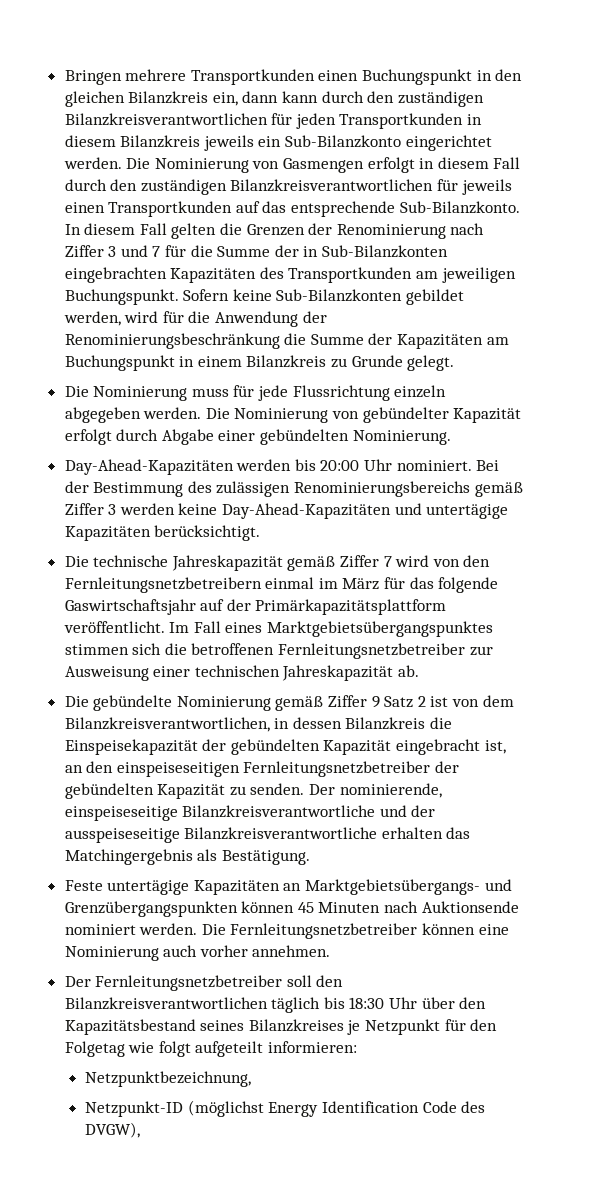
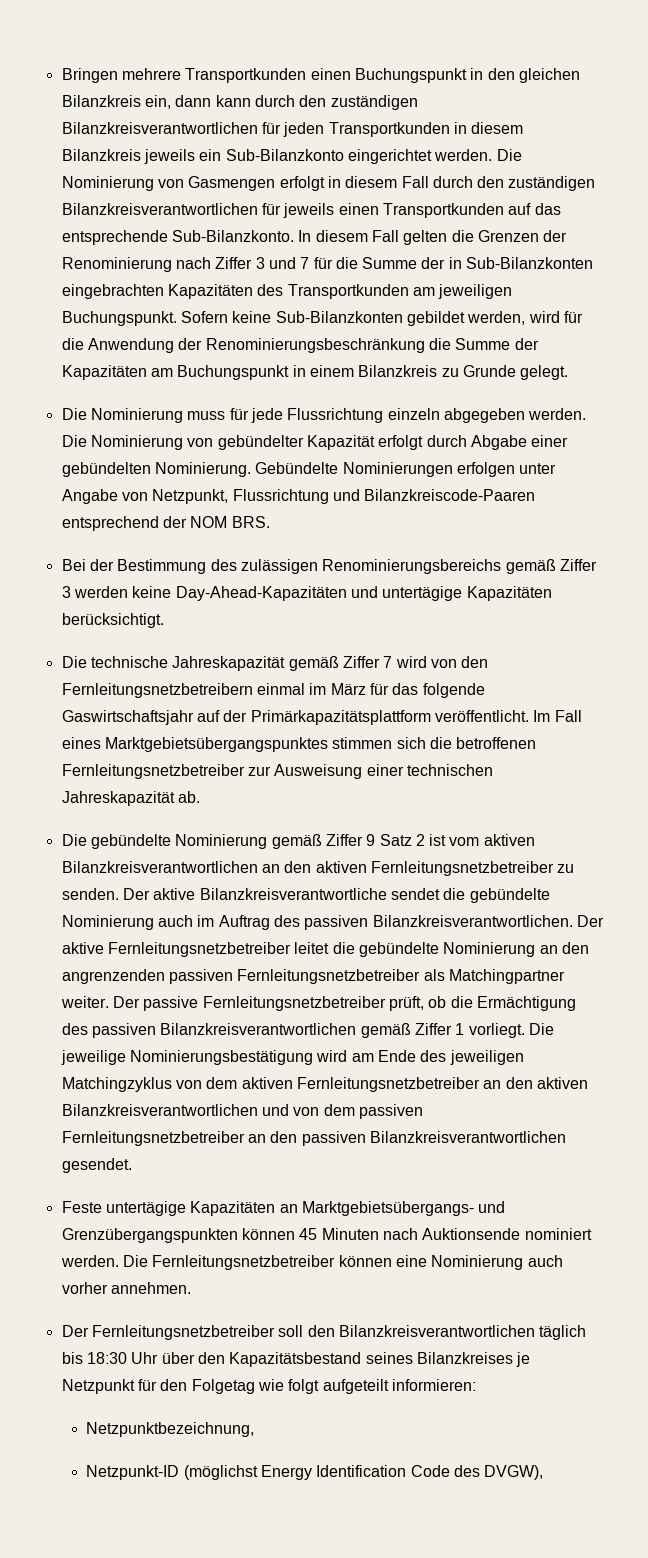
[64,459,472,475] // Day-Ahead-Kapazitäten werden bis 20:00 Uhr nominiert. -> [255,462,557,477] [61,489,536,504] [61,516,270,531] Gebündelte Nominierungen erfolgen unter Angabe von Netzpunkt, Flussrichtung und Bilanzkreiscode-Paaren entsprechend der NOM BRS. //
[452,695,514,707] [64,717,453,732] [64,739,506,755] [64,761,460,777] [64,783,442,799] [64,805,436,821] [64,827,471,843] [64,849,310,865] von dem Bilanzkreisverantwortlichen, in dessen Bilanzkreis die Einspeisekapazität der gebündelten Kapazität eingebracht ist, an den einspeiseseitigen Fernleitungsnetzbetreiber der gebündelten Kapazität zu senden. Der nominierende, einspeiseseitige Bilanzkreisverantwortliche und der ausspeiseseitige Bilanzkreisverantwortliche erhalten das Matchingergebnis als Bestätigung. -> [449,834,535,846] [61,861,575,876] [61,888,550,903] [61,915,604,930] [61,942,589,957] [61,969,565,984] [60,996,576,1011] [61,1023,554,1038] [60,1050,524,1065] [61,1077,588,1092] [61,1104,423,1119] [61,1131,566,1146] [61,1158,132,1173] vom aktiven Bilanzkreisverantwortlichen an den aktiven Fernleitungsnetzbetreiber zu senden. Der aktive Bilanzkreisverantwortliche sendet die gebündelte Nominierung auch im Auftrag des passiven Bilanzkreisverantwortlichen. Der aktive Fernleitungsnetzbetreiber leitet die gebündelte Nominierung an den angrenzenden passiven Fernleitungsnetzbetreiber als Matchingpartner weiter. Der passive Fernleitungsnetzbetreiber prüft, ob die Ermächtigung des passiven Bilanzkreisverantwortlichen gemäß Ziffer 1 vorliegt. Die jeweilige Nominierungsbestätigung wird am Ende des jeweiligen Matchingzyklus von dem aktiven Fernleitungsnetzbetreiber an den aktiven Bilanzkreisverantwortlichen und von dem passiven Fernleitungsnetzbetreiber an den passiven Bilanzkreisverantwortlichen gesendet.

